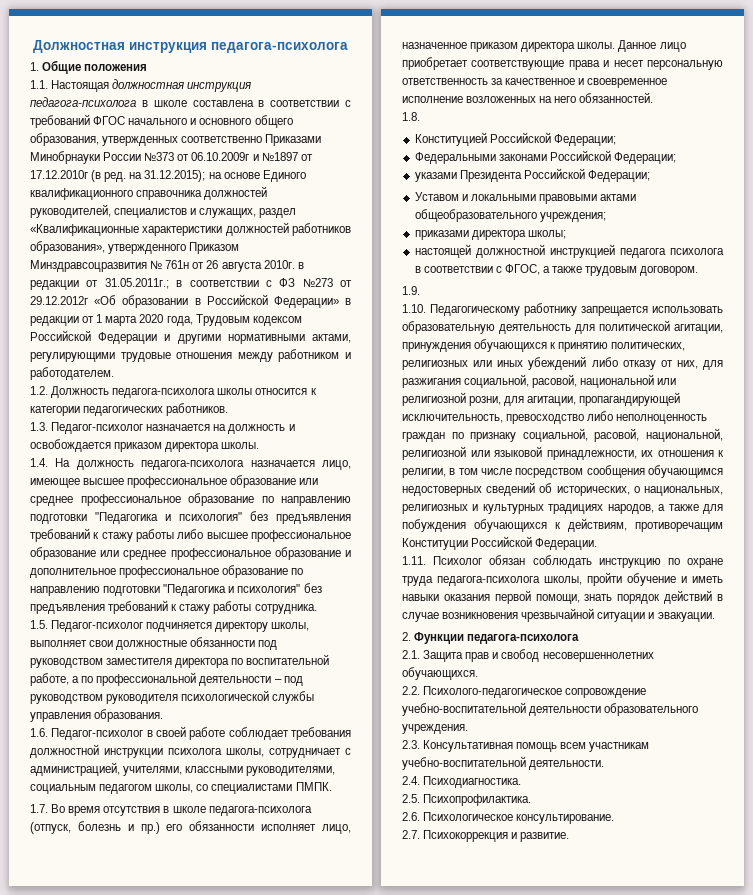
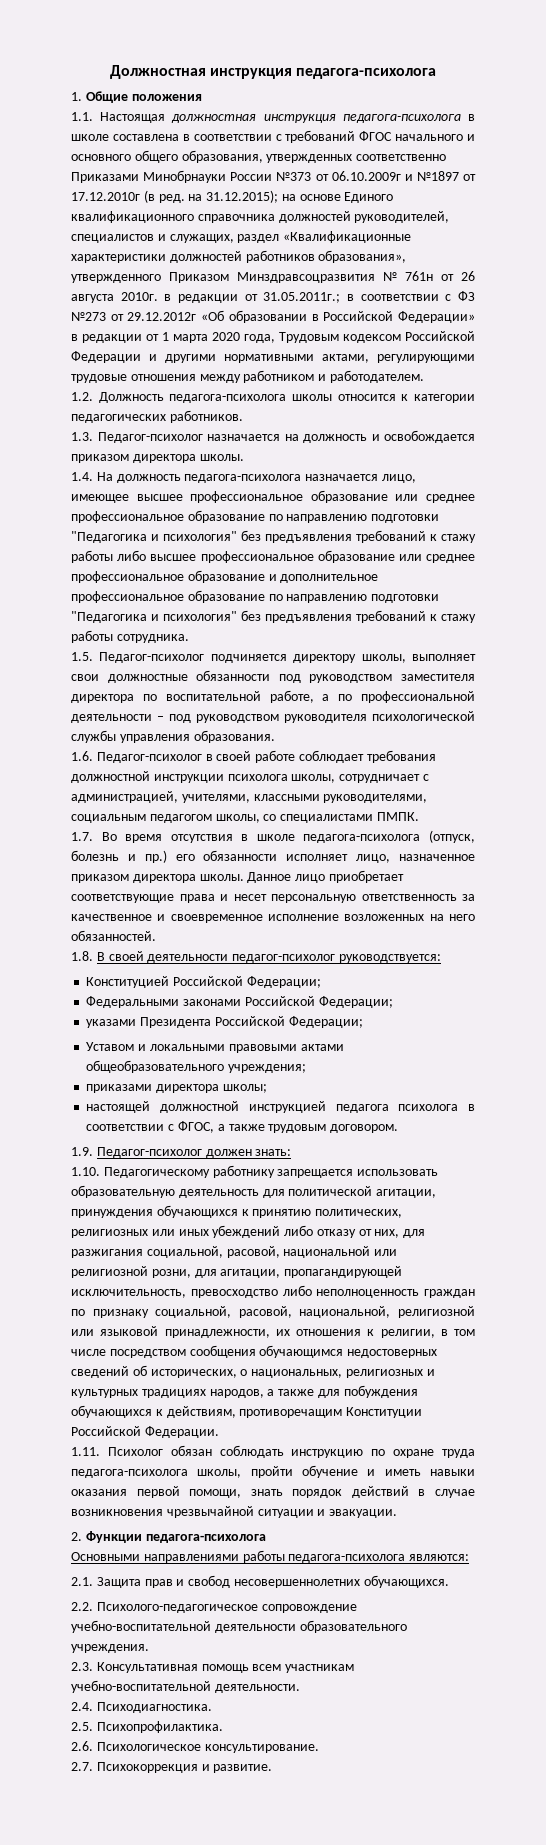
(420, 116) none -> [96,951,441,963] В своей деятельности педагог-психолог руководствуется:
(420, 290) none -> [96,1147,292,1158] Педагог-психолог должен знать:
(580, 639) none -> [71,1550,470,1563] // Основными направлениями работы педагога-психолога являются:

